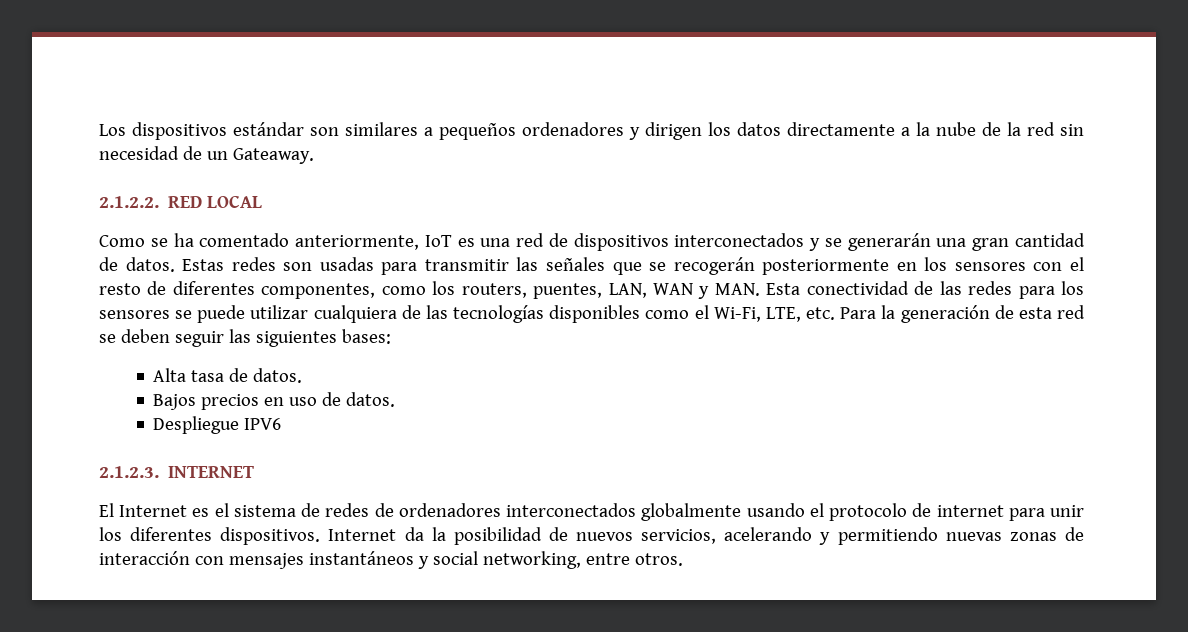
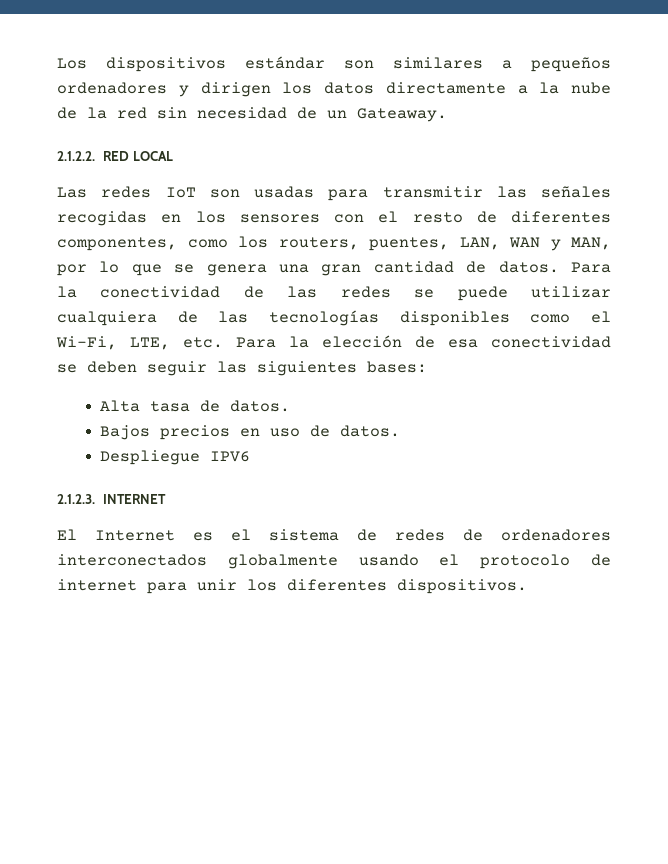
[99,233,1085,251] [99,257,276,272] Como se ha comentado anteriormente, IoT es una red de dispositivos interconectados y se generarán una gran cantidad de datos. Estas redes -> [57,186,196,198] Las redes IoT
[612,257,890,275] que se recogerán posteriormente -> [57,211,147,226] recogidas
[714,283,801,296] MAN. Esta -> [571,237,611,250] [57,261,611,276] [57,286,77,298] MAN, por lo que se genera una gran cantidad de datos. Para la
[1018,281,1085,299] [99,310,170,319] para los sensores -> (391, 292) none
[900,305,1085,323] generación de esta red -> [322,335,611,348] elección de esa conectividad
[328,527,1084,545] [99,551,683,569] Internet da la posibilidad de nuevos servicios, acelerando y permitiendo nuevas zonas de interacción con mensajes instantáneos y social networking, entre otros. -> (527, 586) none

